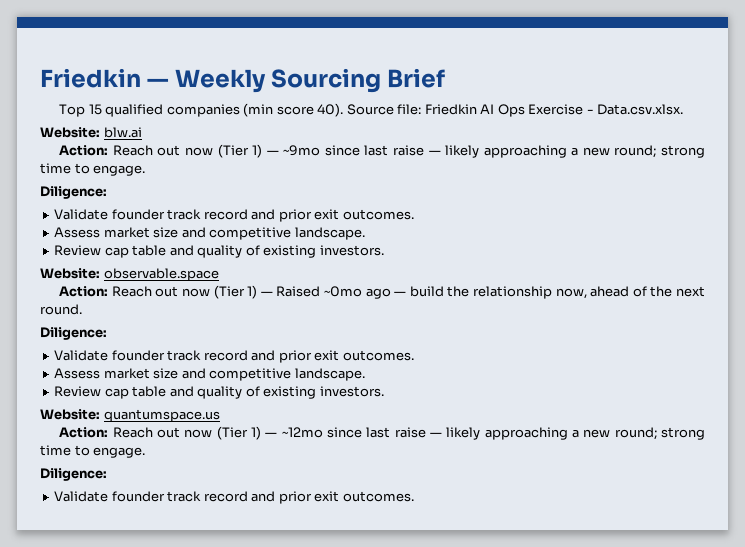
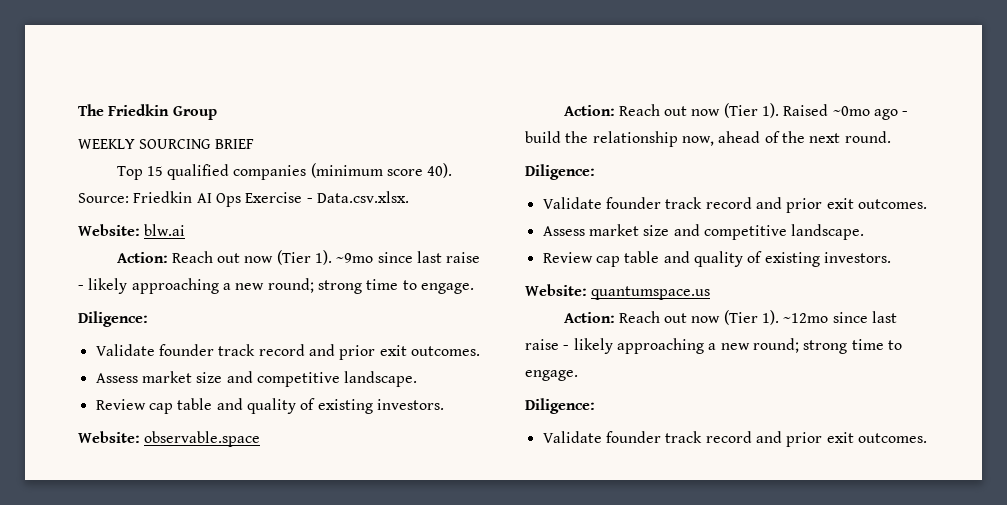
[40,68,446,93] Friedkin — Weekly Sourcing Brief -> [78,104,217,120] [78,139,254,149] The Friedkin Group // WEEKLY SOURCING BRIEF
[243,103,274,117] (min -> [310,163,383,178] (minimum
[346,104,422,115] Source file: -> [78,193,129,203] Source:
[252,144,279,158] 1) — -> [315,250,333,265] 1).
[428,150,441,155] — -> [78,285,84,290] -
[247,285,273,299] 1) — -> [762,103,780,118] 1).
[394,291,407,296] — -> [902,111,909,116] -
[250,426,278,440] 1) — -> [762,310,780,325] 1).
[429,432,442,437] — -> [563,345,570,350] -

